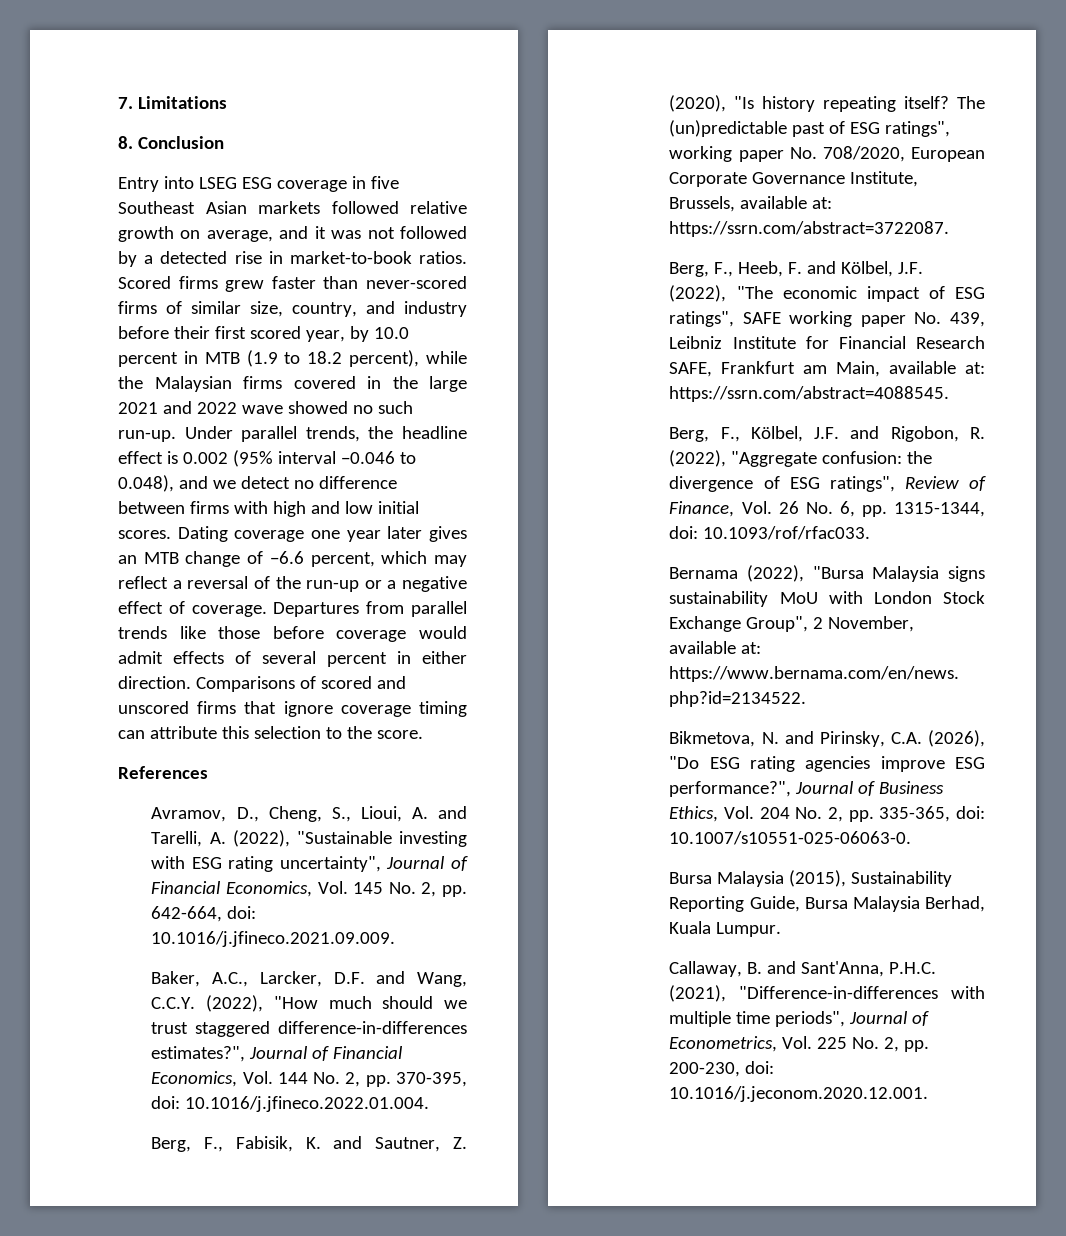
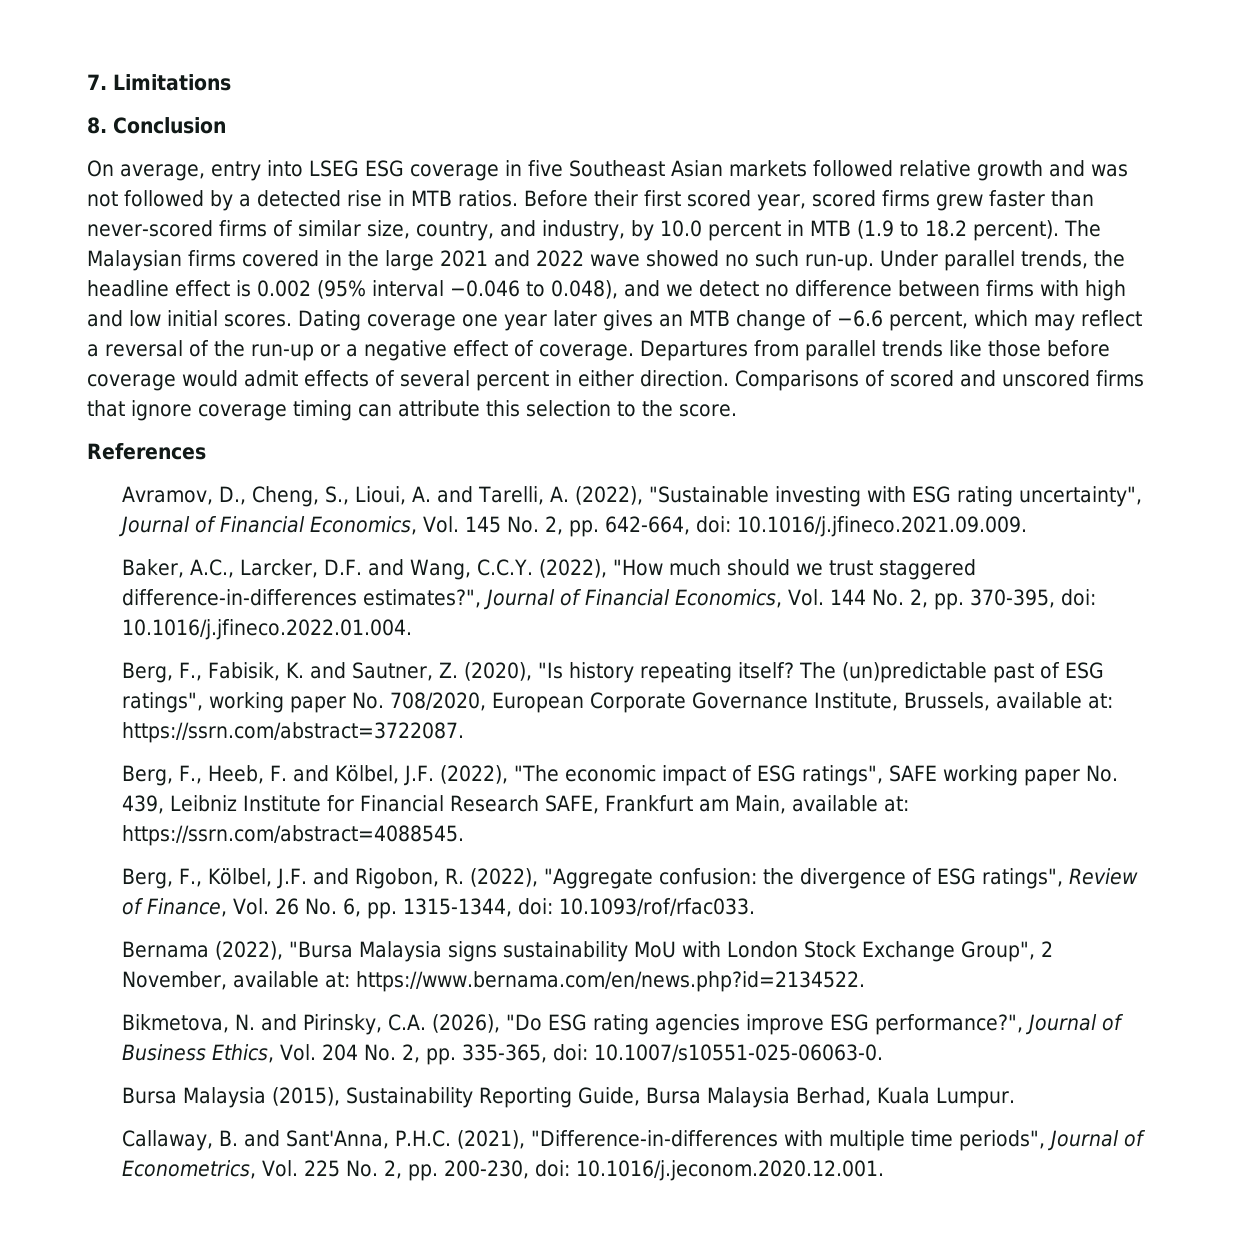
[118,177,159,192] Entry -> [87,160,261,181] On average, entry
[180,226,326,242] on average, and it -> [1048,160,1085,177] and
[289,251,467,264] [118,276,171,289] market-to-book ratios. Scored -> [411,190,876,211] MTB ratios. Before their first scored year, scored
[404,301,467,317] [118,326,345,342] industry before their first scored year, -> [541,220,625,241] industry,
[349,350,467,367] [118,376,143,389] percent), while the -> [972,220,1101,241] percent). The

